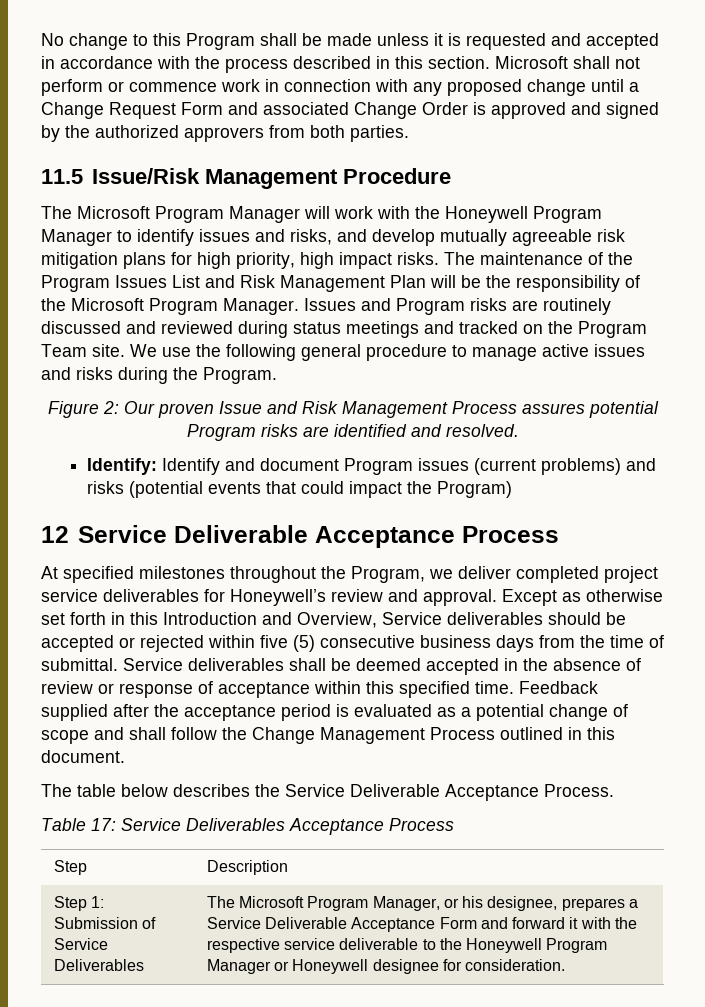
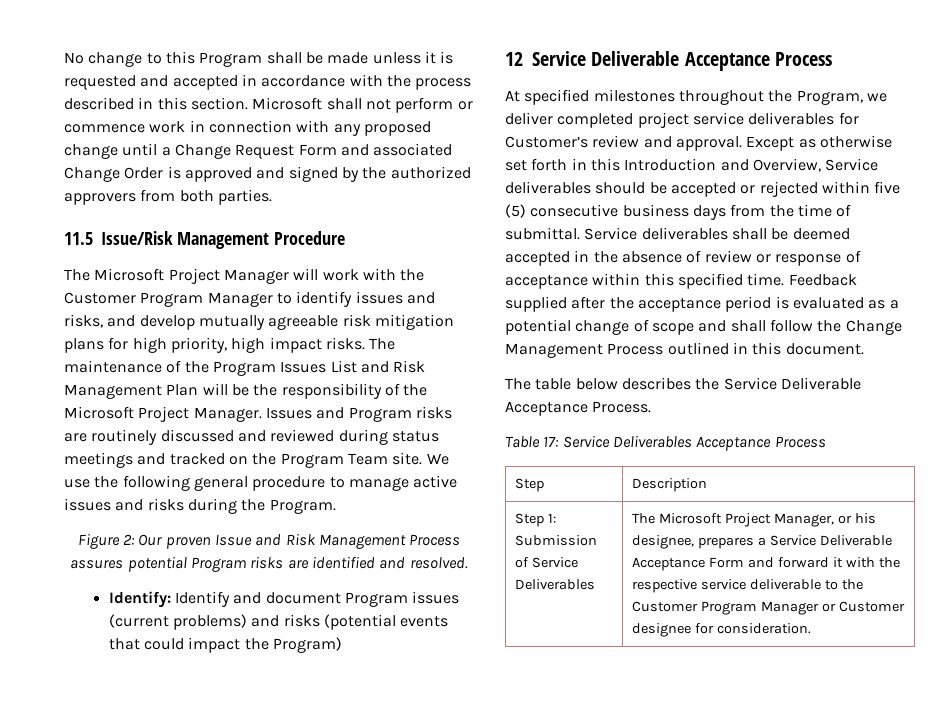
[155,206,224,223] Program -> [168,268,220,284] Project
[445,206,528,223] Honeywell -> [64,292,136,304] Customer
[149,298,218,315] Program -> [138,406,190,422] Project
[230,589,326,606] Honeywell’s -> [505,136,588,148] Customer’s
[307,896,369,911] Program -> [725,513,772,527] Project
[466,938,543,953] Honeywell -> [632,601,699,612] Customer
[292,959,369,974] Honeywell -> [839,601,906,612] Customer

